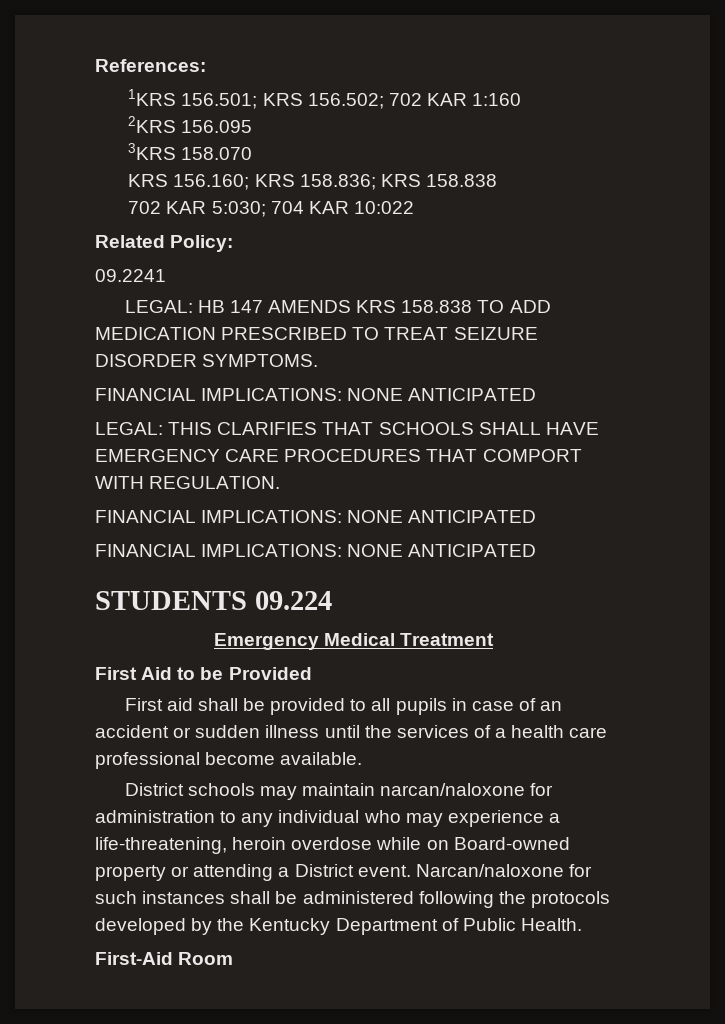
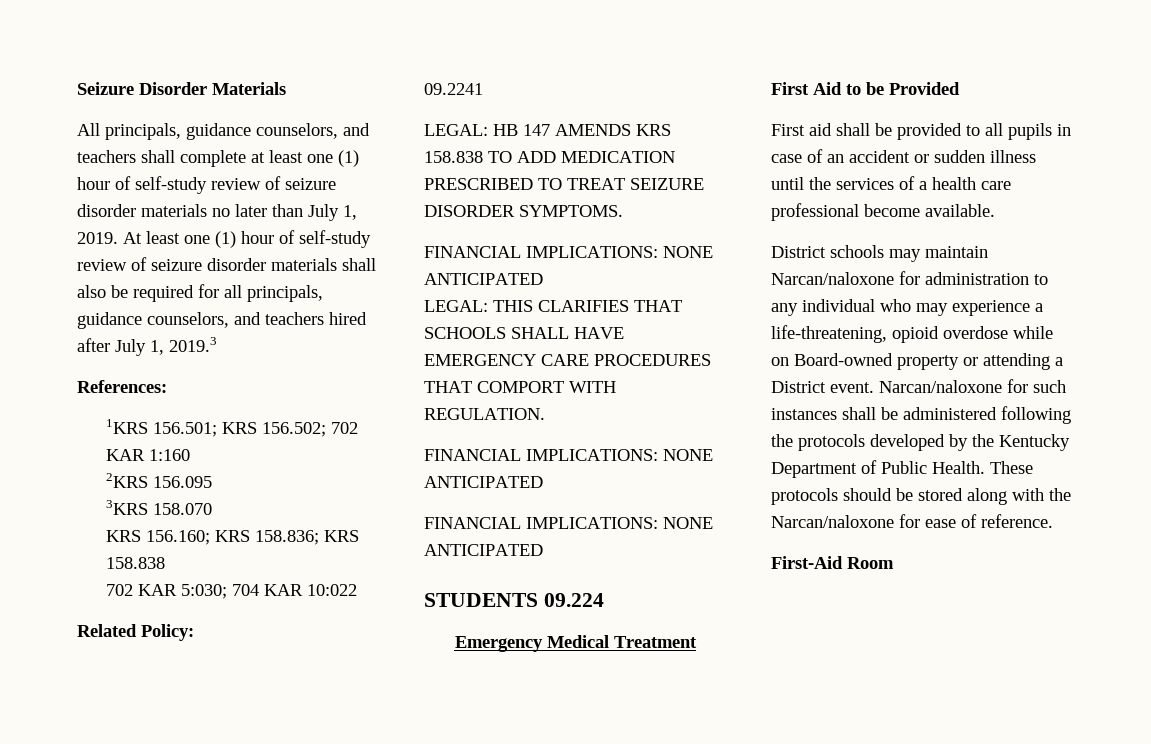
(95, 65) none -> [77,82,286,95] [77,123,370,140] [77,150,359,167] [77,176,336,194] [77,204,357,221] [77,230,371,248] [77,257,376,271] [77,284,323,302] [77,312,367,329] [77,337,217,356] Seizure Disorder Materials // All principals, guidance counselors, and teachers shall complete at least one (1) hour of self-study review of seizure disorder materials no later than July 1, 2019. At least one (1) hour of self-study review of seizure disorder materials shall also be required for all principals, guidance counselors, and teachers hired after July 1, 2019.3 //
[380,783,526,796] narcan/naloxone -> [771,272,894,285] Narcan/naloxone
[232,837,287,850] heroin -> [892,326,939,343] opioid
(582, 924) none -> [990,461,1033,474] [771,488,1071,505] [771,514,1053,528] These protocols should be stored along with the Narcan/naloxone for ease of reference.

